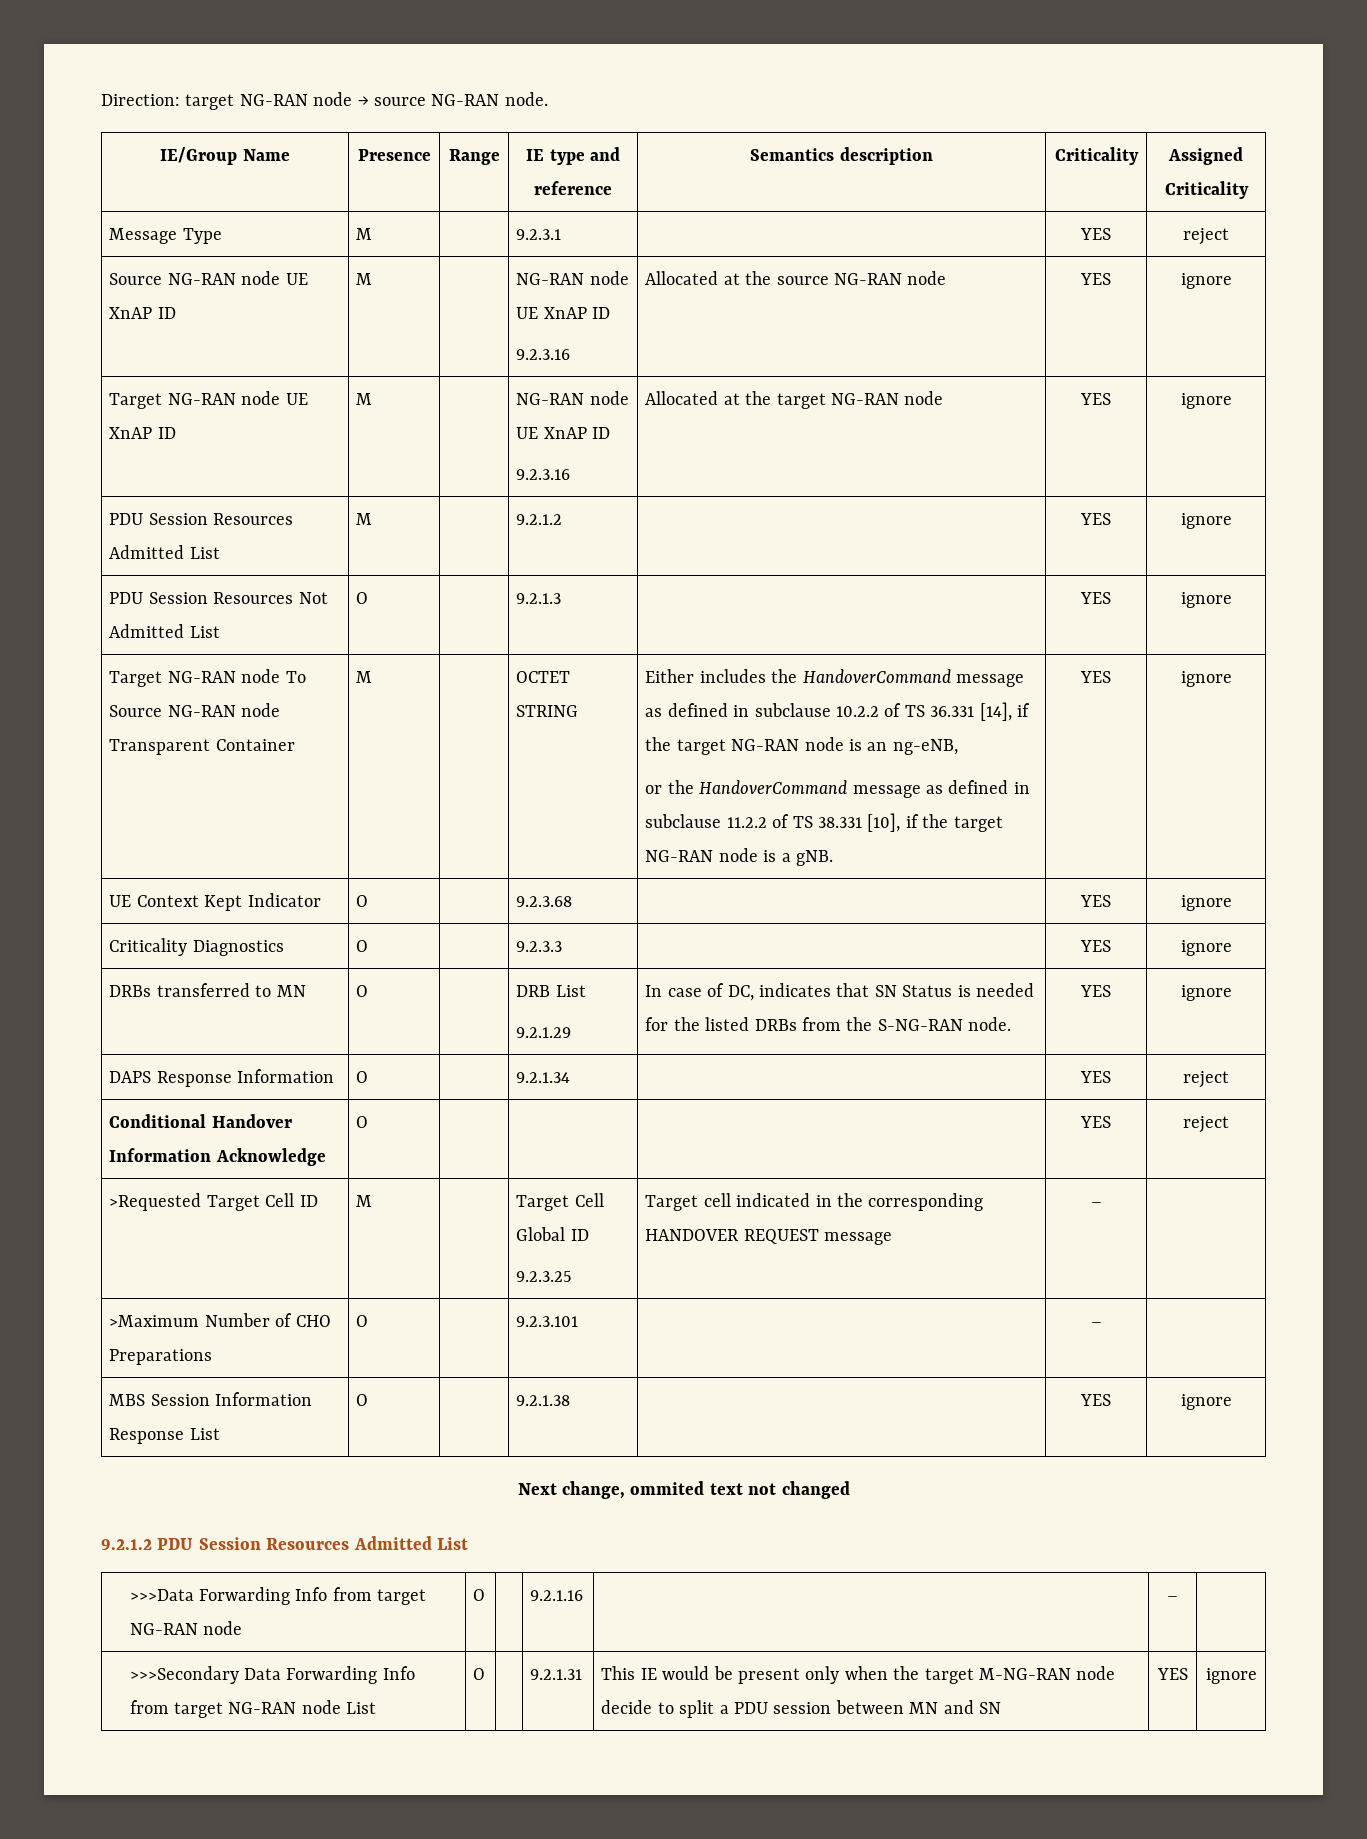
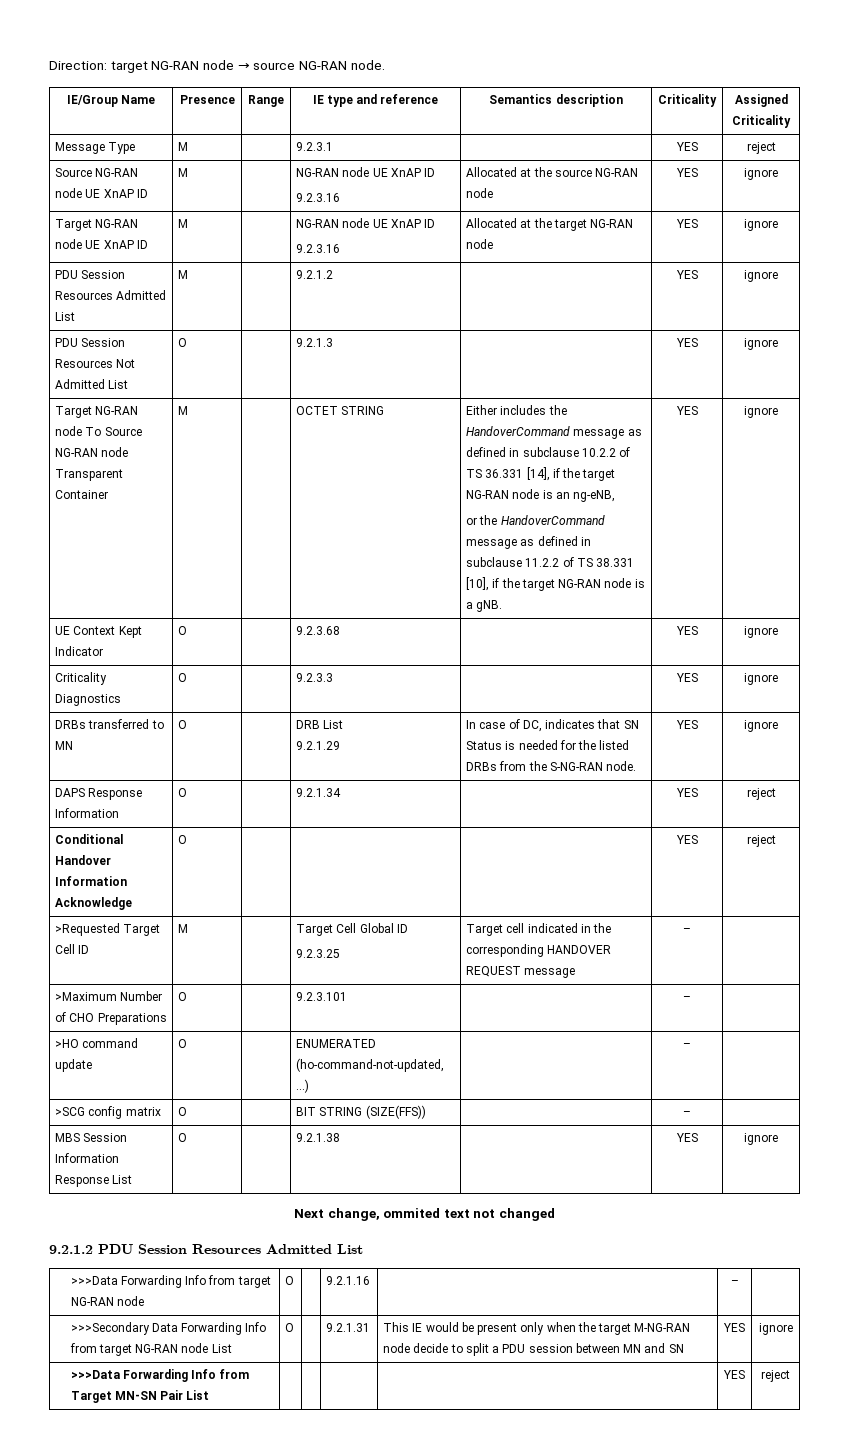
(1102, 1324) none -> [55,1038,139,1048] [55,1059,93,1072] [178,1039,188,1048] [296,1039,377,1048] [296,1058,445,1072] [296,1079,310,1093] [683,1043,691,1048] [55,1106,161,1119] [178,1107,188,1116] [296,1105,426,1119] [683,1111,691,1116] // >HO command update | O | | ENUMERATED (ho-command-not-updated, ...) | | – | // >SCG config matrix | O | | BIT STRING (SIZE(FFS)) | | – |
(1257, 1676) none -> [70,1369,250,1382] [70,1390,210,1403] [723,1370,745,1379] [761,1370,790,1382] // >>>Data Forwarding Info from Target MN-SN Pair List | | | | | YES | reject

